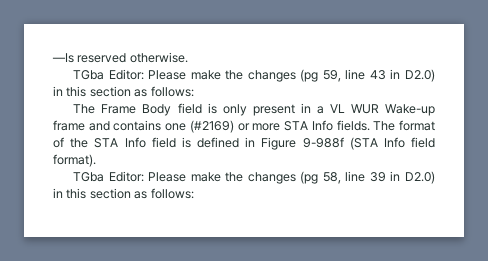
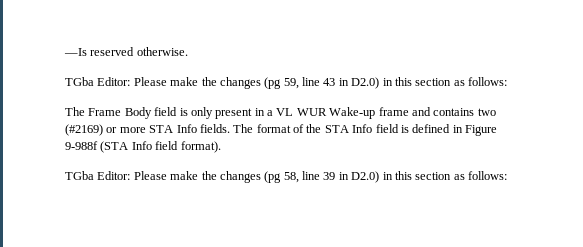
[165,123,187,131] one -> [477,108,496,116] two

